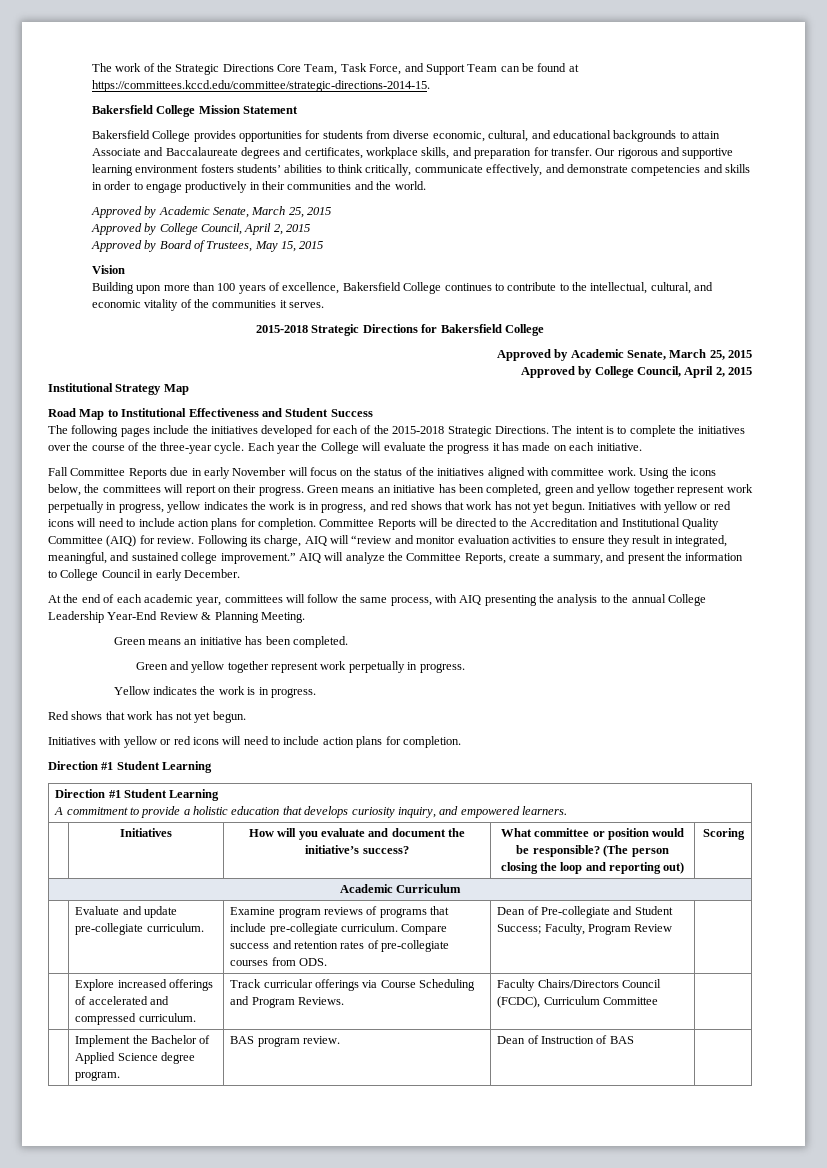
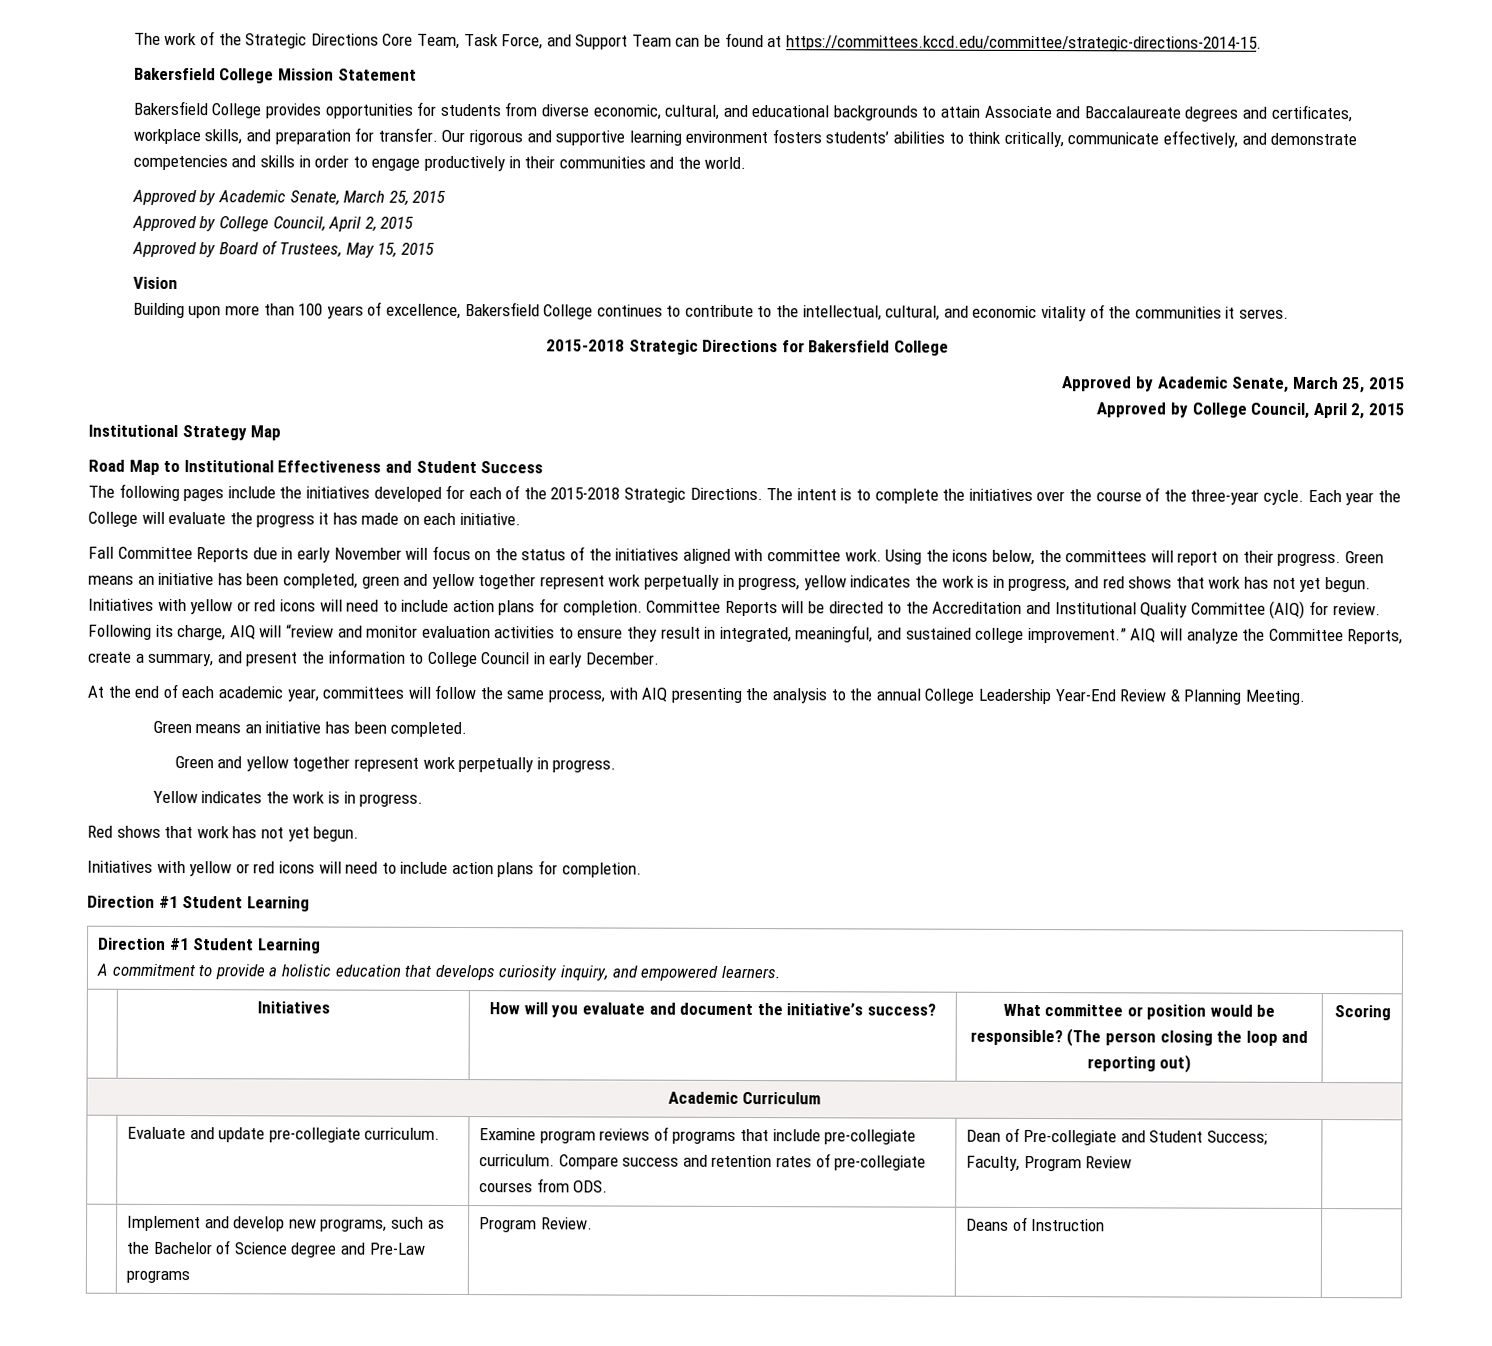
[75,979,213,991] [75,996,169,1005] [75,1013,196,1025] [230,979,476,991] [230,996,344,1008] [497,979,661,991] [497,996,658,1008] [75,1035,131,1047] Explore increased offerings of accelerated and compressed curriculum. | Track curricular offerings via Course Scheduling and Program Reviews. | Faculty Chairs/Directors Council (FCDC), Curriculum Committee | // | Implement -> [127,1215,445,1232] Implement and develop new programs, such as
[75,1052,116,1064] Applied -> (232, 1247) none
[75,1071,121,1081] [230,1036,340,1047] [497,1036,526,1044] program. | BAS program review. | Dean -> [339,1242,426,1255] [126,1269,191,1284] [479,1217,593,1233] [966,1218,1010,1231] and Pre-Law programs | Program Review. | Deans
[596,1035,634,1044] of BAS -> (1106, 1225) none

